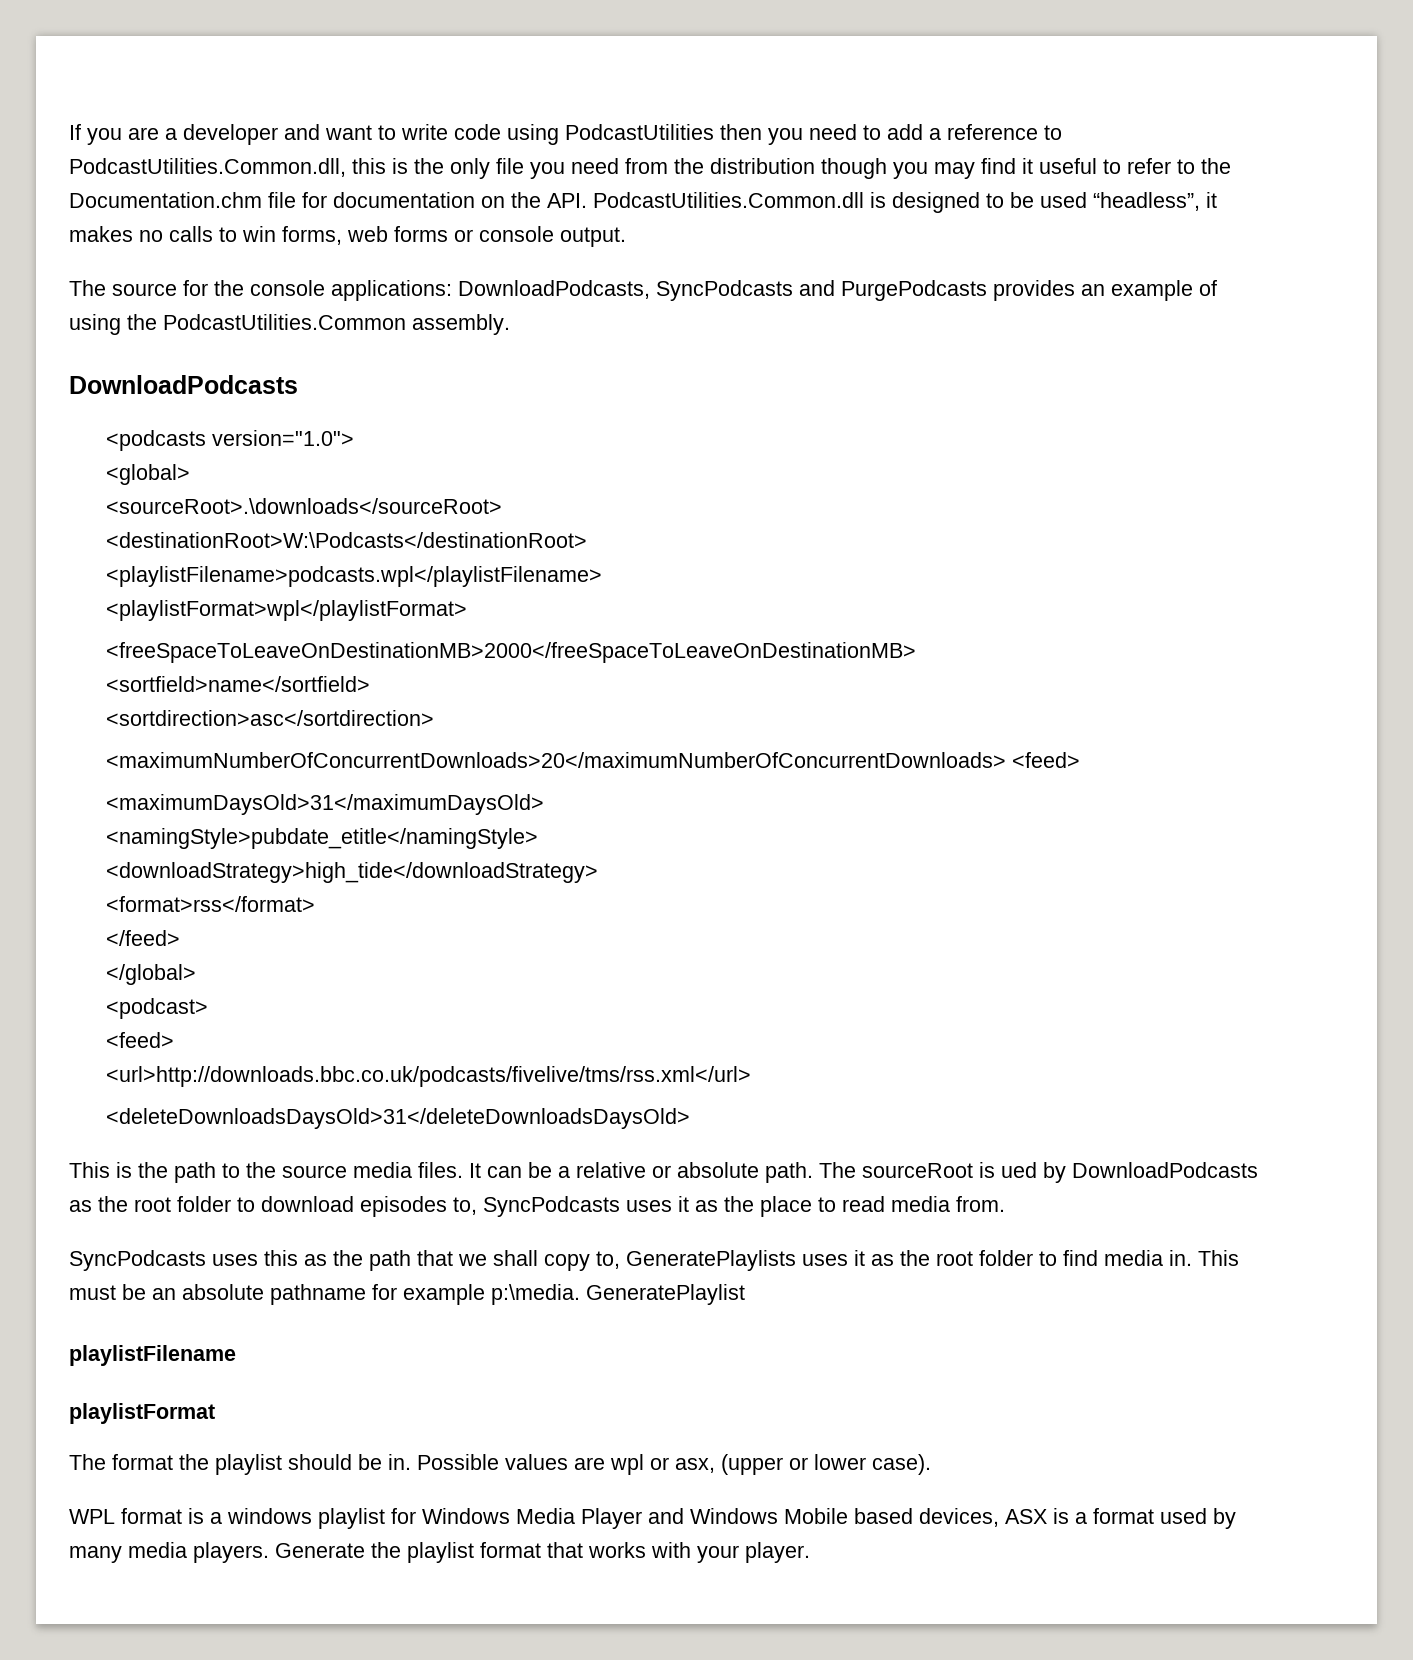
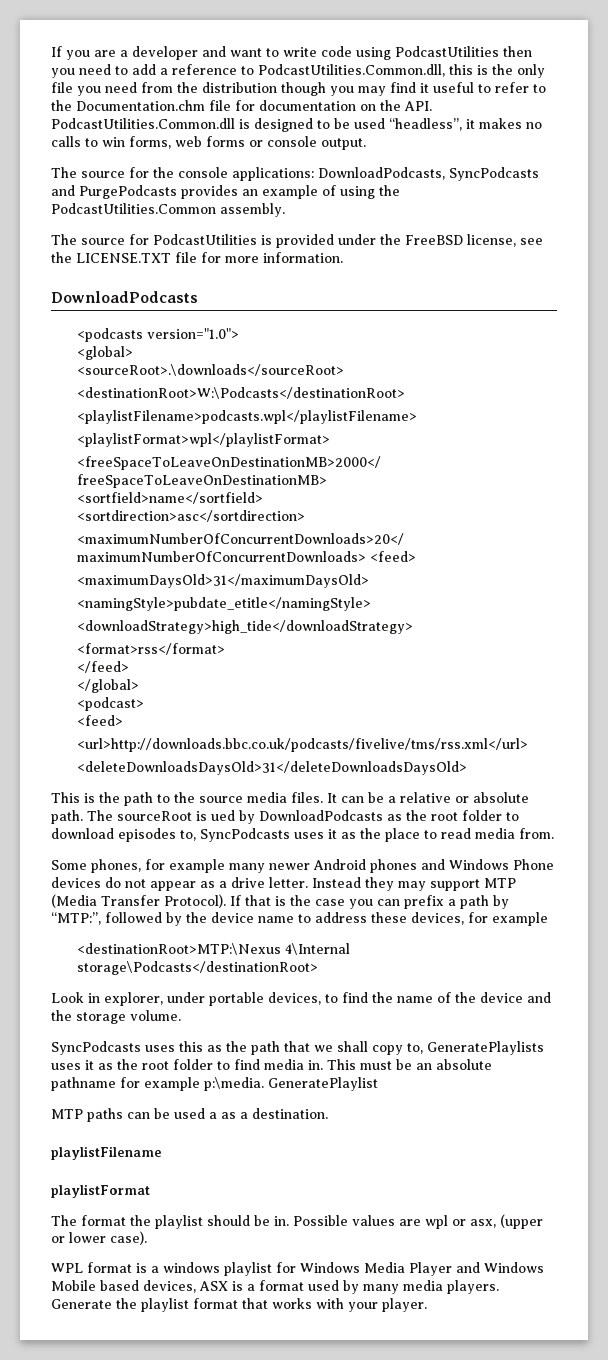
(510, 324) none -> [51,234,543,248] [51,252,343,263] // The source for PodcastUtilities is provided under the FreeBSD license, see the LICENSE.TXT file for more information.
(1005, 1204) none -> [51,859,554,873] [51,877,516,891] [51,894,509,909] [51,912,548,926] [77,943,351,955] [77,961,319,975] [51,992,551,1006] [51,1010,181,1024] // Some phones, for example many newer Android phones and Windows Phone devices do not appear as a drive letter. Instead they may support MTP (Media Transfer Protocol). If that is the case you can prefix a path by “MTP:”, followed by the device name to address these devices, for example // <destinationRoot>MTP:\Nexus 4\Internal storage\Podcasts</destinationRoot> // Look in explorer, under portable devices, to find the name of the device and the storage volume.
(745, 1294) none -> [51,1108,328,1122] // MTP paths can be used a as a destination.

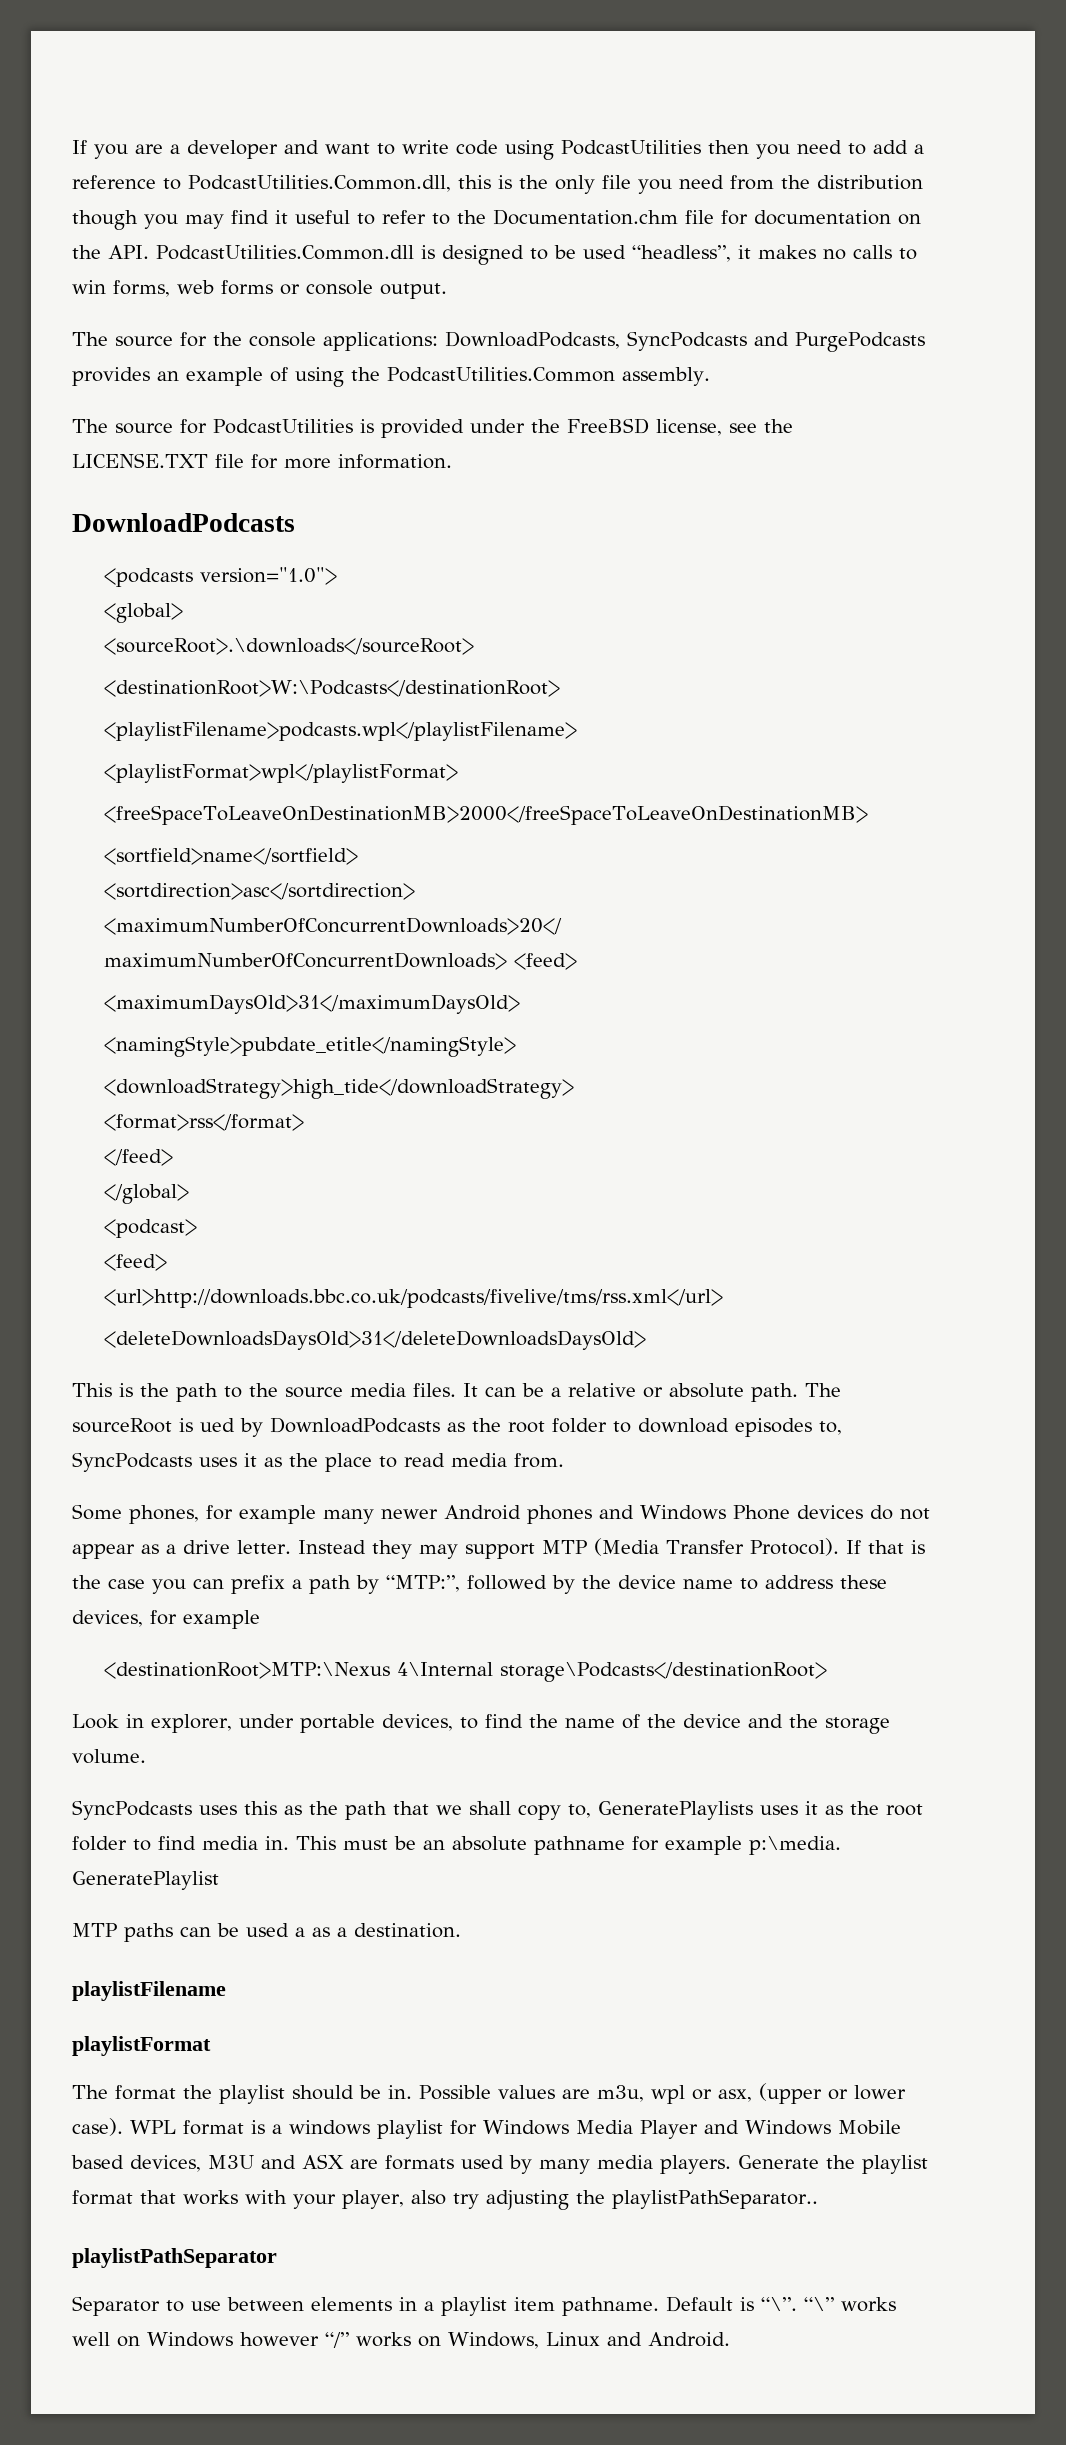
(421, 1222) none -> [596,2085,644,2102] m3u,
(147, 1238) // -> (123, 2127) none
[199,1280,304,1291] ASX is a format -> [208,2154,454,2170] M3U and ASX are formats
[382,1298,427,1312] player. -> [342,2189,818,2210] [72,2248,277,2268] [72,2296,896,2316] [72,2332,730,2349] player, also try adjusting the playlistPathSeparator.. // playlistPathSeparator // Separator to use between elements in a playlist item pathname. Default is “\”. “\” works well on Windows however “/” works on Windows, Linux and Android.

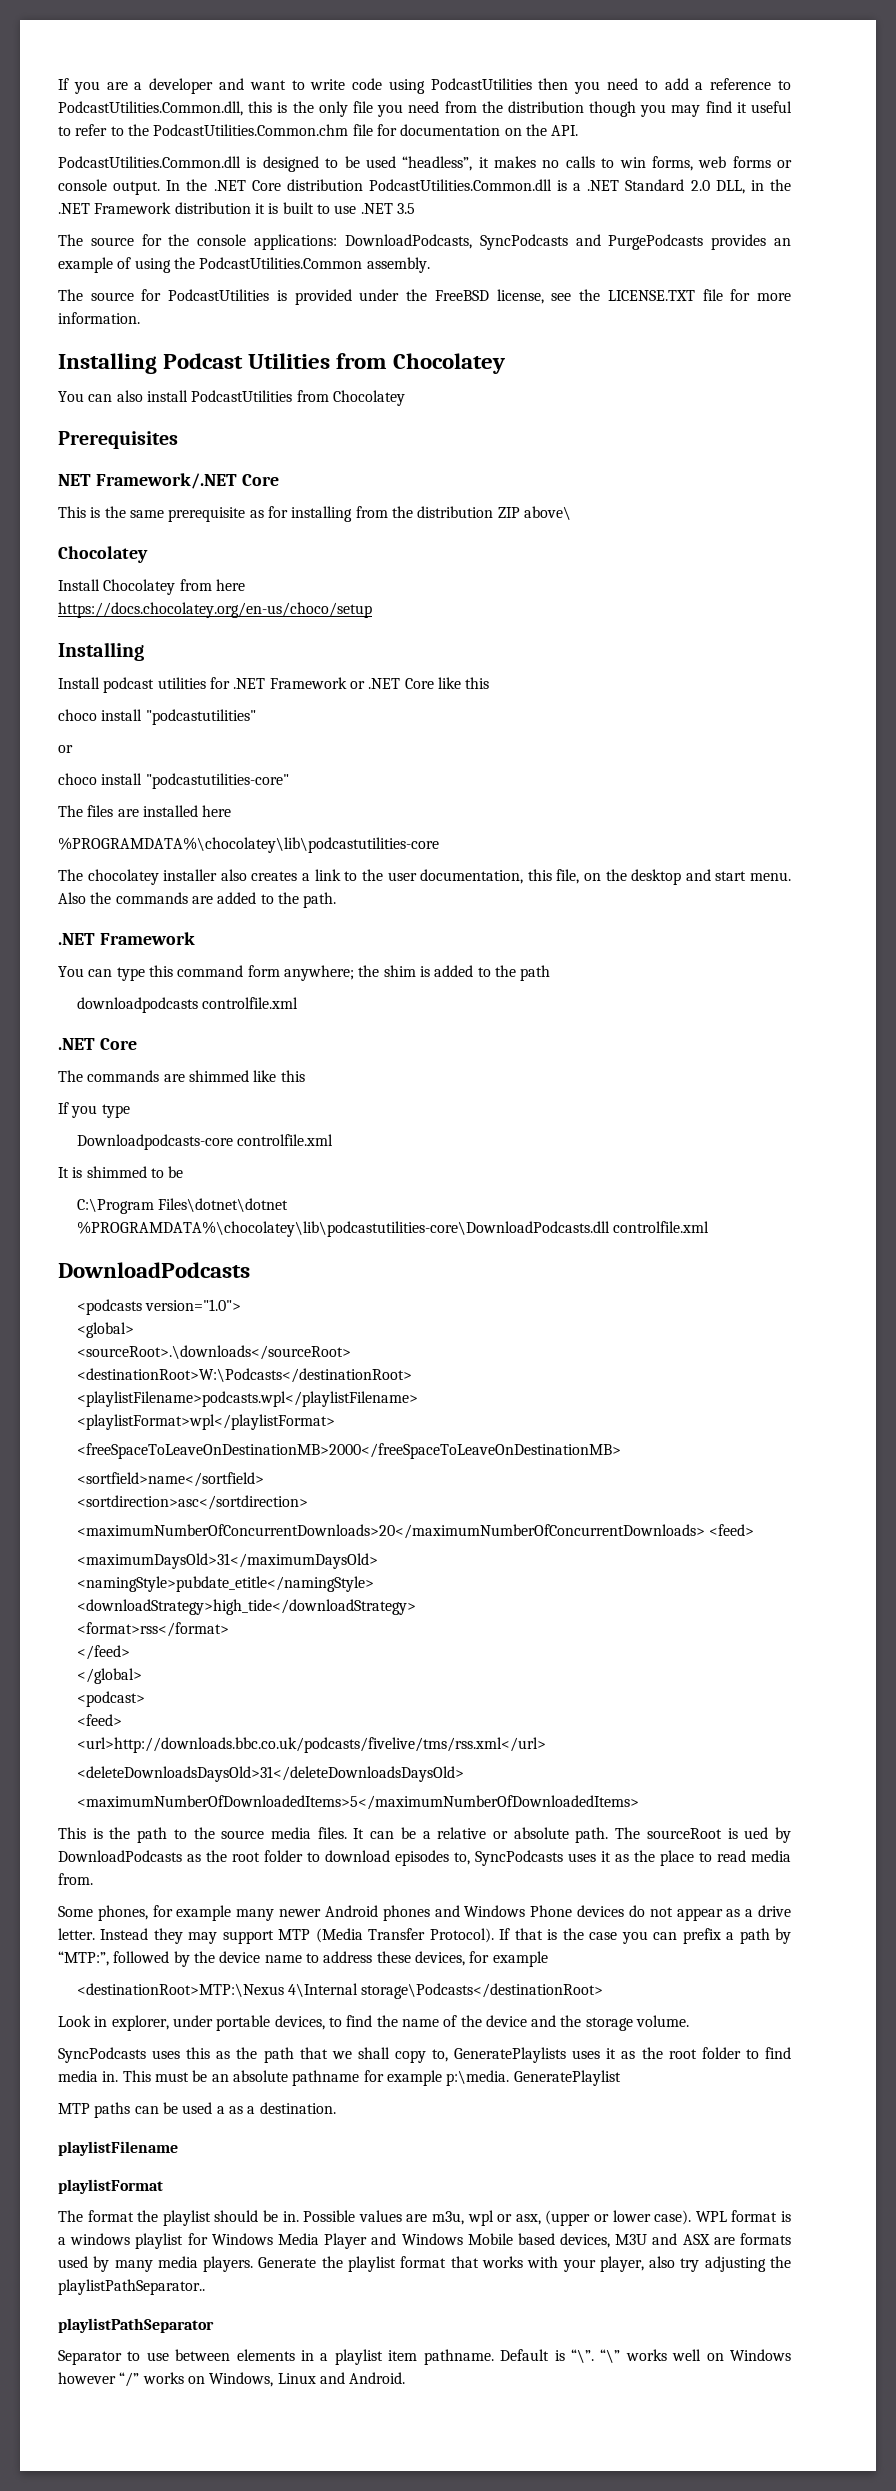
[493,209,678,225] Documentation.chm -> [153,124,349,136] PodcastUtilities.Common.chm
(149, 252) none -> (579, 130) //
(447, 291) none -> [166,179,791,194] [58,202,415,214] In the .NET Core distribution PodcastUtilities.Common.dll is a .NET Standard 2.0 DLL, in the .NET Framework distribution it is built to use .NET 3.5
(452, 461) none -> [58,353,506,374] [58,390,405,406] [58,431,178,449] [58,473,279,489] [58,506,571,522] [58,546,148,563] [58,579,245,595] [58,602,372,618] [58,642,144,661] [58,677,490,693] [58,709,256,725] [58,745,73,753] [58,773,289,789] [58,805,232,817] [58,837,439,853] [58,869,791,885] [58,892,337,908] [58,932,195,945] [58,965,551,981] [76,997,299,1013] [58,1038,137,1050] [58,1070,305,1082] [58,1102,130,1118] [76,1134,334,1150] [58,1166,184,1178] [76,1198,289,1214] [76,1221,710,1237] // Installing Podcast Utilities from Chocolatey // You can also install PodcastUtilities from Chocolatey // Prerequisites // NET Framework/.NET Core // This is the same prerequisite as for installing from the distribution ZIP above\ // Chocolatey // Install Chocolatey from here // https://docs.chocolatey.org/en-us/choco/setup // Installing // Install podcast utilities for .NET Framework or .NET Core like this // choco install "podcastutilities" // or // choco install "podcastutilities-core" // The files are installed here // %PROGRAMDATA%\chocolatey\lib\podcastutilities-core // The chocolatey installer also creates a link to the user documentation, this file, on the desktop and start menu. Also the commands are added to the path. // .NET Framework // You can type this command form anywhere; the shim is added to the path // downloadpodcasts controlfile.xml // .NET Core // The commands are shimmed like this // If you type // Downloadpodcasts-core controlfile.xml // It is shimmed to be // C:\Program Files\dotnet\dotnet %PROGRAMDATA%\chocolatey\lib\podcastutilities-core\DownloadPodcasts.dll controlfile.xml
(647, 1340) none -> [76,1795,639,1810] // <maximumNumberOfDownloadedItems>5</maximumNumberOfDownloadedItems>

